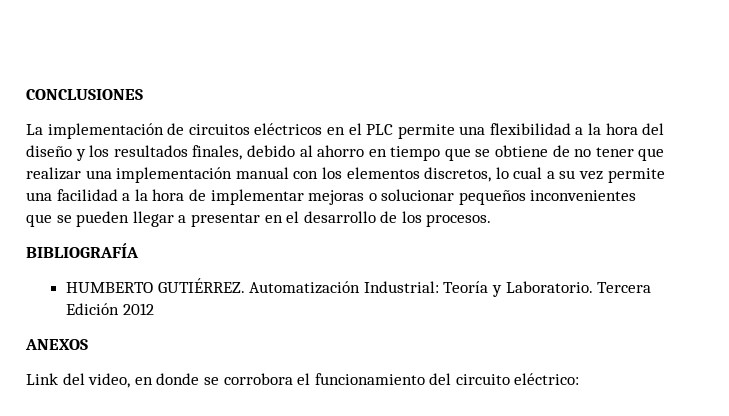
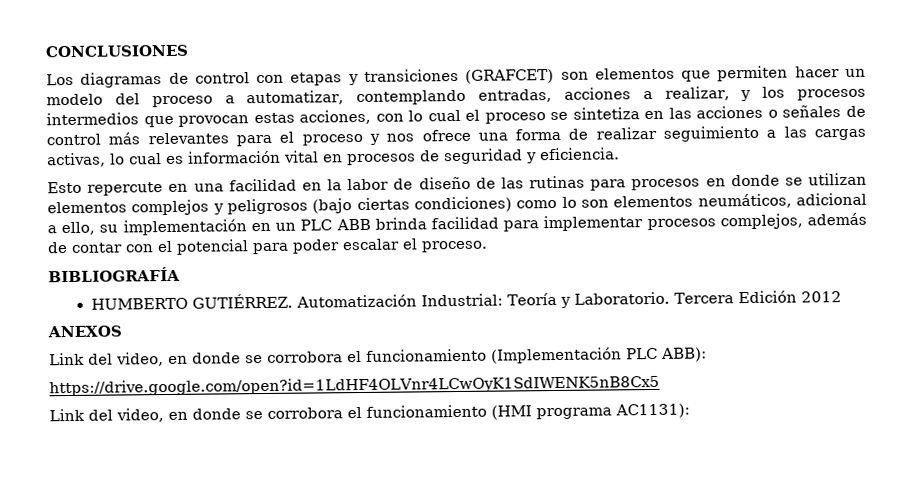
[26,123,665,139] [26,145,665,161] [26,167,665,183] [26,189,637,205] [26,211,492,227] La implementación de circuitos eléctricos en el PLC permite una flexibilidad a la hora del diseño y los resultados finales, debido al ahorro en tiempo que se obtiene de no tener que realizar una implementación manual con los elementos discretos, lo cual a su vez permite una facilidad a la hora de implementar mejoras o solucionar pequeños inconvenientes que se pueden llegar a presentar en el desarrollo de los procesos. -> [46,65,867,88] [46,86,866,108] [46,105,866,128] [46,125,866,147] [47,147,620,168] [47,172,867,196] [47,192,868,216] [47,212,867,236] [47,238,488,255] Los diagramas de control con etapas y transiciones (GRAFCET) son elementos que permiten hacer un modelo del proceso a automatizar, contemplando entradas, acciones a realizar, y los procesos intermedios que provocan estas acciones, con lo cual el proceso se sintetiza en las acciones o señales de control más relevantes para el proceso y nos ofrece una forma de realizar seguimiento a las cargas activas, lo cual es información vital en procesos de seguridad y eficiencia. // Esto repercute en una facilidad en la labor de diseño de las rutinas para procesos en donde se utilizan elementos complejos y peligrosos (bajo ciertas condiciones) como lo son elementos neumáticos, adicional a ello, su implementación en un PLC ABB brinda facilidad para implementar procesos complejos, además de contar con el potencial para poder escalar el proceso.
[429,373,580,385] del circuito eléctrico: -> [491,347,707,364] [49,374,660,397] [49,403,690,423] (Implementación PLC ABB): // https://drive.google.com/open?id=1LdHF4OLVnr4LCwOyK1SdIWENK5nB8Cx5 // Link del video, en donde se corrobora el funcionamiento (HMI programa AC1131):

